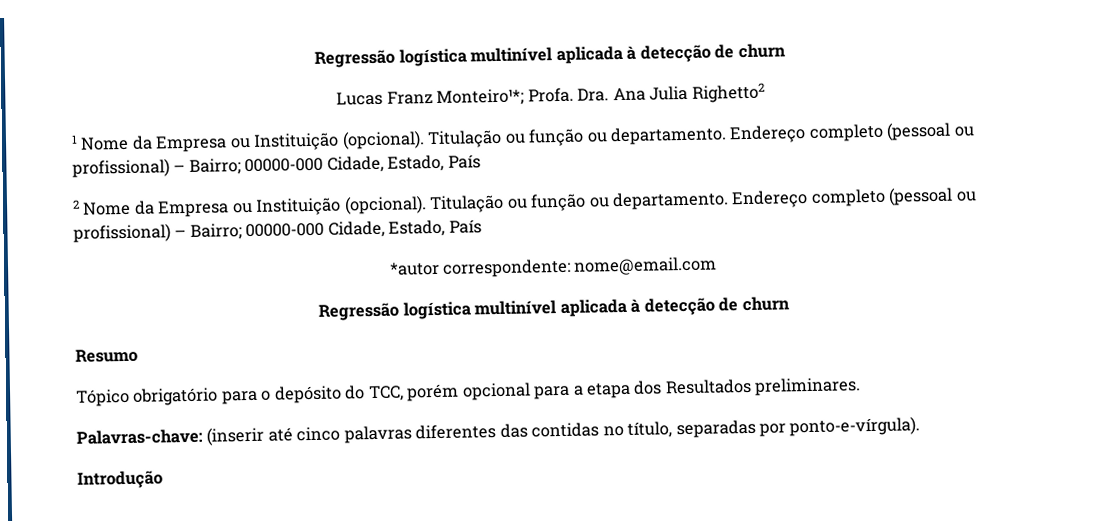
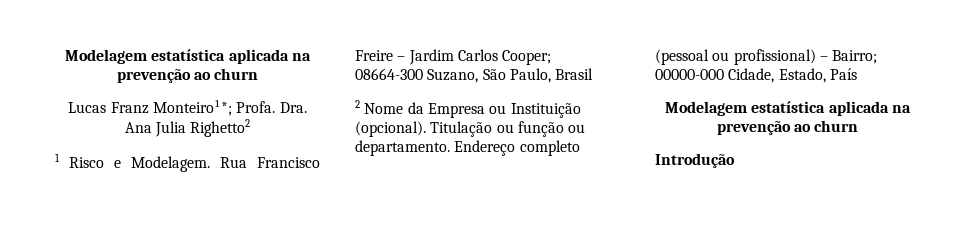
[314,44,735,68] Regressão logística multinível aplicada à detecção de -> [65,49,311,64] [116,69,211,83] Modelagem estatística aplicada na prevenção ao
[80,121,975,153] [72,154,481,178] Nome da Empresa ou Instituição (opcional). Titulação ou função ou departamento. Endereço completo (pessoal ou profissional) – Bairro; 00000-000 Cidade, Estado, País -> [69,156,320,172] [355,49,552,65] [355,68,594,83] Risco e Modelagem. Rua Francisco Freire – Jardim Carlos Cooper; 08664-300 Suzano, São Paulo, Brasil
[389,256,718,278] [318,296,790,321] [75,348,138,363] [76,377,862,407] [76,416,921,446] *autor correspondente: nome@email.com // Regressão logística multinível aplicada à detecção de churn // Resumo // Tópico obrigatório para o depósito do TCC, porém opcional para a etapa dos Resultados preliminares. // Palavras-chave: (inserir até cinco palavras diferentes das contidas no título, separadas por ponto-e-vírgula). -> [665,101,911,116] [716,120,859,135] Modelagem estatística aplicada na prevenção ao churn

